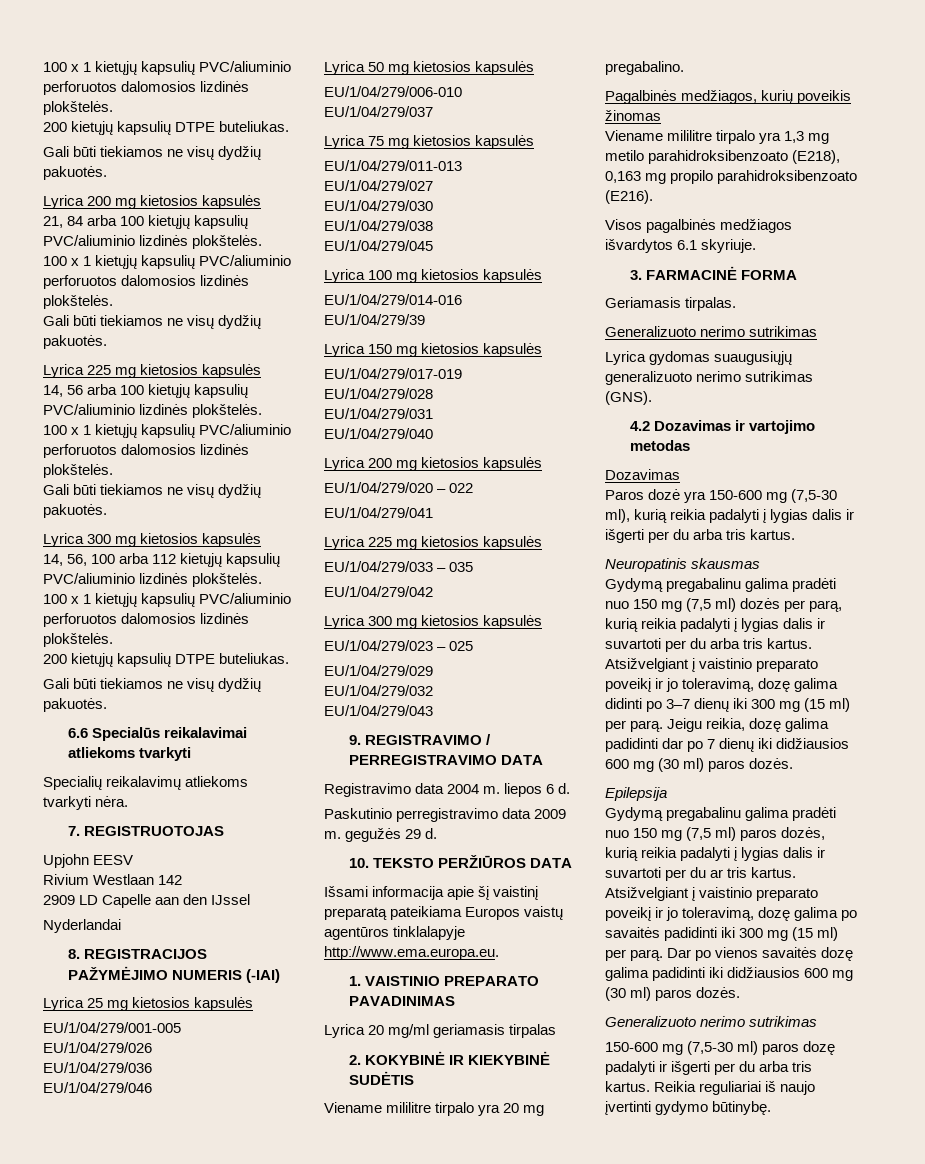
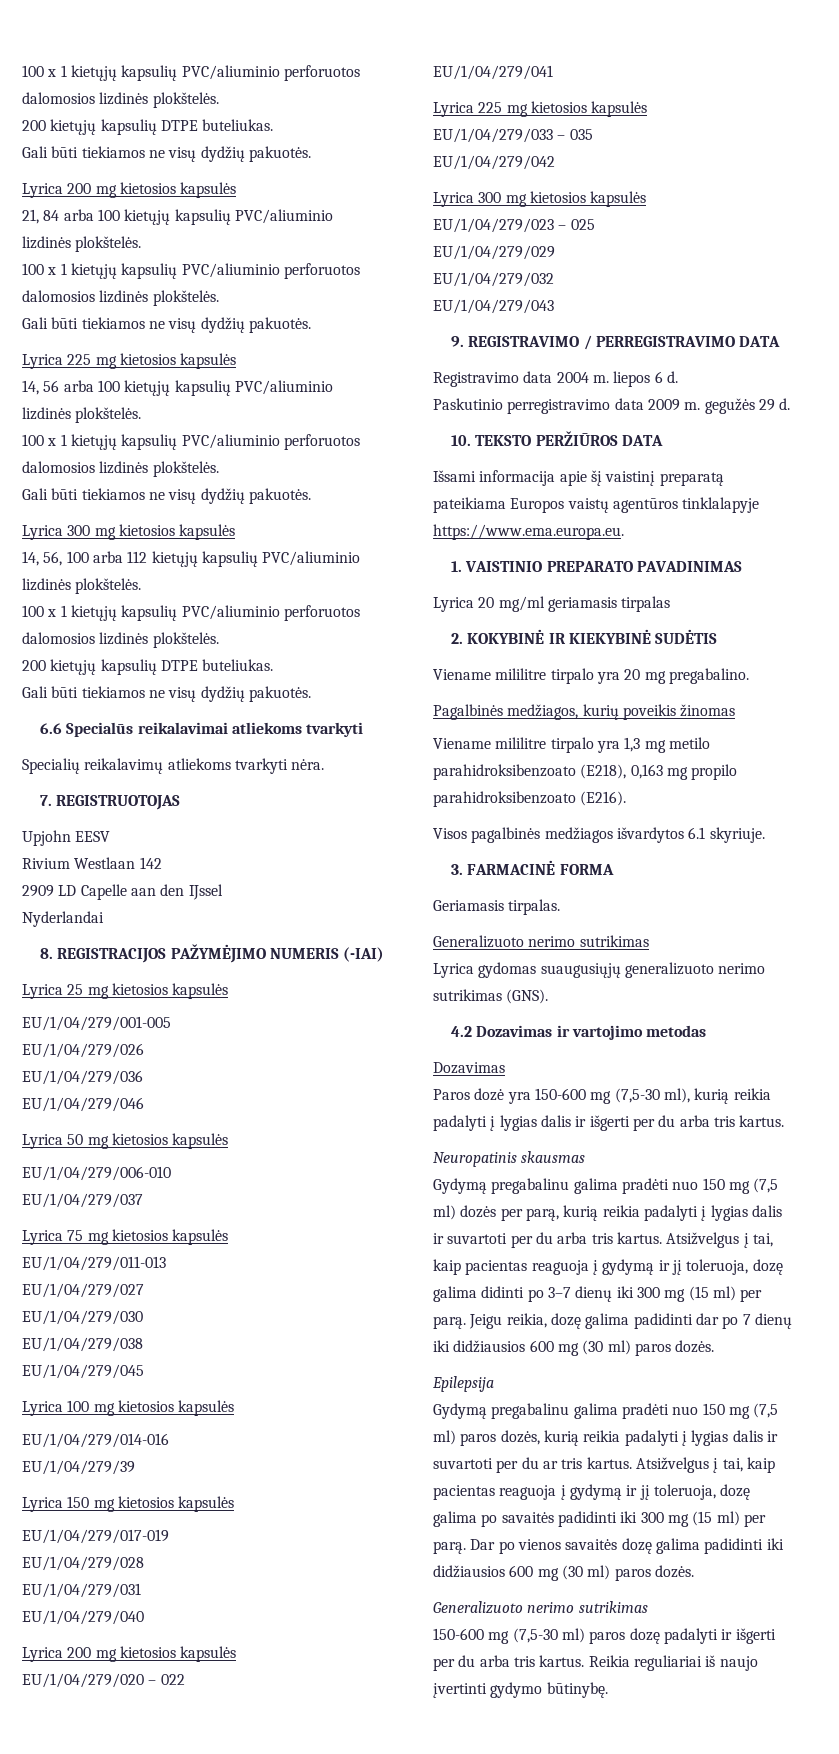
[324,946,499,960] http://www.ema.europa.eu. -> [433,524,624,540] https://www.ema.europa.eu.
[605,658,819,672] [605,678,755,692] Atsižvelgiant į vaistinio preparato poveikį ir jo toleravimą, -> [666,1232,773,1248] [433,1259,749,1275] Atsižvelgus į tai, kaip pacientas reaguoja į gydymą ir jį toleruoja,
[605,887,819,901] [605,907,755,921] Atsižvelgiant į vaistinio preparato poveikį ir jo toleravimą, -> [635,1457,775,1473] [433,1484,716,1500] Atsižvelgus į tai, kaip pacientas reaguoja į gydymą ir jį toleruoja,

